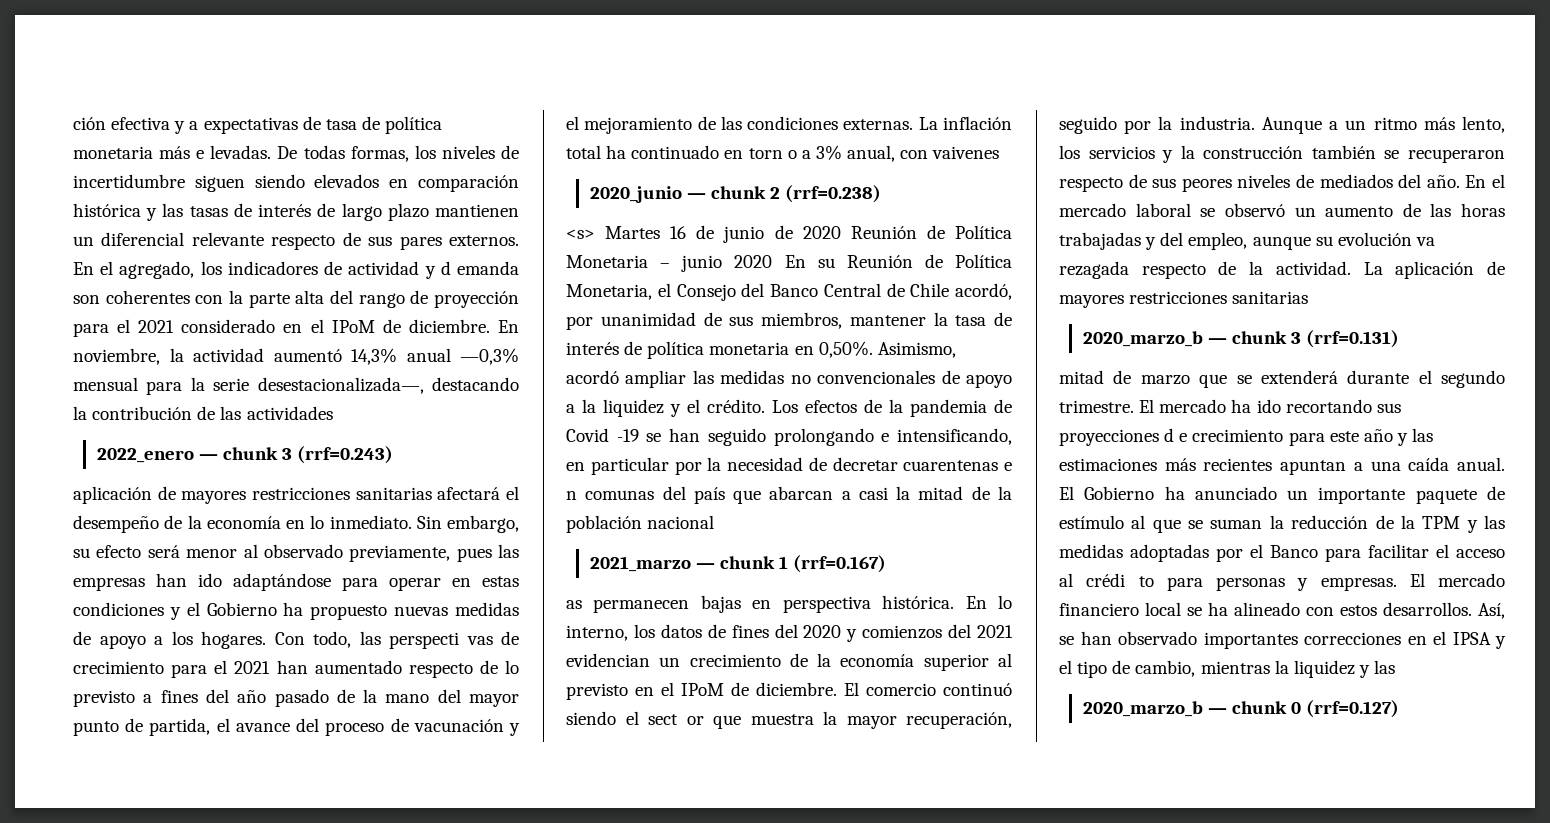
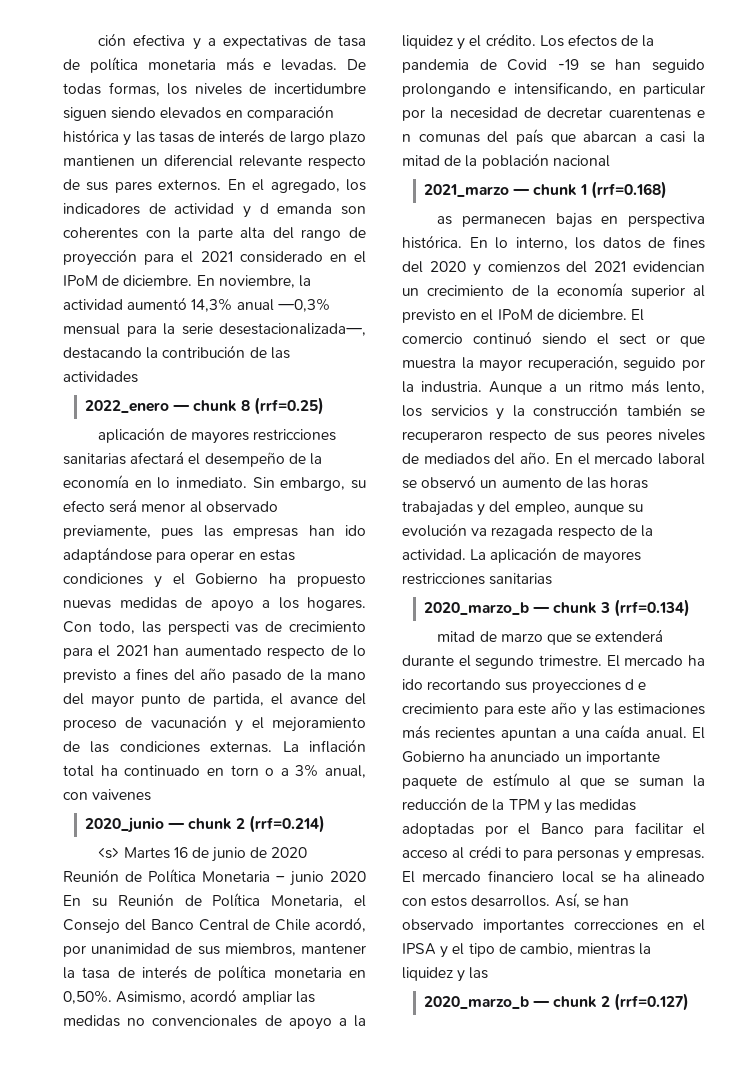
[281,446,394,464] 3 (rrf=0.243) -> [240,397,324,415] 8 (rrf=0.25)
[785,185,882,203] (rrf=0.238) -> [248,815,325,833] (rrf=0.214)
[793,555,887,573] (rrf=0.167) -> [590,181,667,199] (rrf=0.168)
[1306,330,1400,348] (rrf=0.131) -> [613,599,690,617] (rrf=0.134)
[1290,702,1301,714] 0 -> [600,996,610,1007] 2

